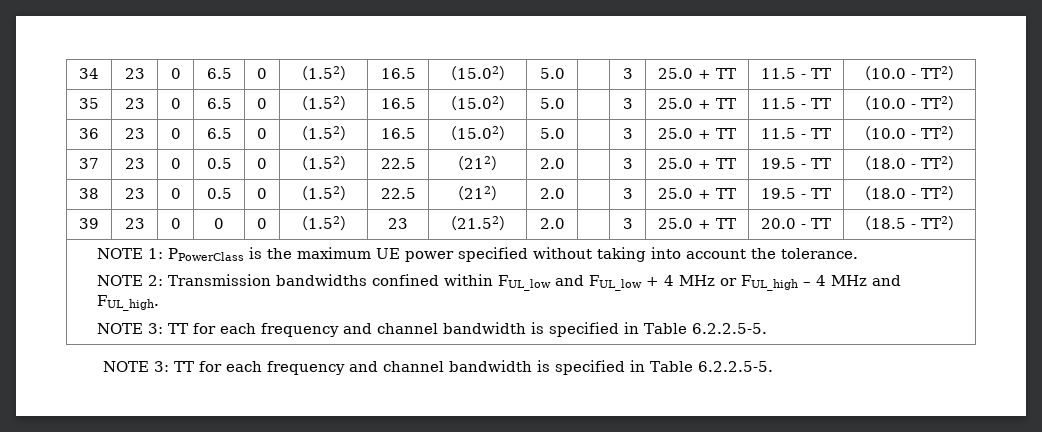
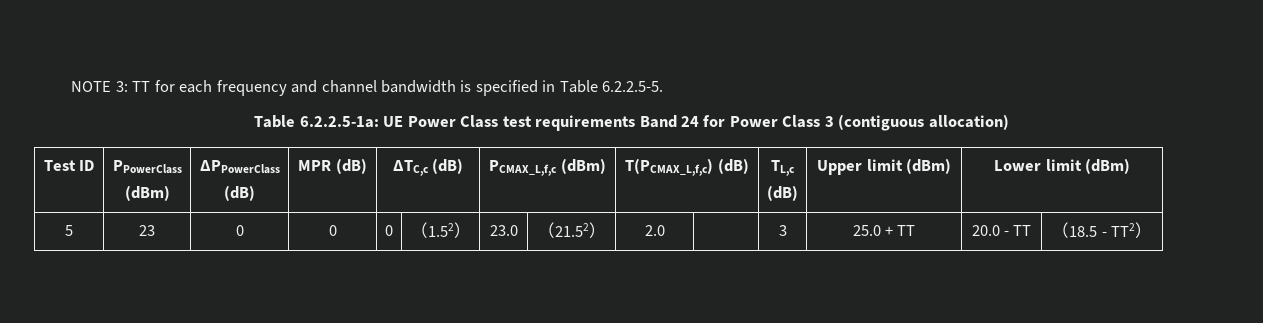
[79,68,99,79] [124,68,145,79] [170,68,181,79] [206,68,232,79] [257,68,267,79] [292,66,355,81] [380,68,416,79] [441,66,514,81] [539,68,565,79] [622,68,633,79] [658,68,736,79] [761,68,831,79] [856,66,963,81] [79,98,99,109] [124,98,145,109] [170,98,181,109] [206,98,232,109] [257,98,267,109] [292,96,355,111] [380,98,416,109] [441,96,514,111] [539,98,565,109] [622,98,633,109] [658,98,736,109] [761,98,831,109] [856,96,963,111] [79,128,99,139] [124,128,145,139] [170,128,181,139] [206,128,232,139] [257,128,267,139] [292,126,355,141] [380,128,416,139] [441,126,514,141] [539,128,565,139] [622,128,633,139] [658,128,736,139] [761,128,831,139] [856,126,963,141] [79,158,99,169] [124,158,145,169] [170,158,181,169] [206,158,232,169] [257,158,267,169] [292,156,355,171] [380,158,416,169] [449,156,506,171] [539,158,565,169] [622,158,633,169] [658,158,736,169] [761,158,831,169] [856,156,963,171] [79,188,99,199] [124,188,145,199] [170,188,181,199] [206,188,232,199] [257,188,267,199] [292,186,355,201] [380,188,416,199] [449,186,506,201] [539,188,565,199] [622,188,633,199] [658,188,736,199] [761,188,831,199] [856,186,963,201] [79,218,99,229] 34 | 23 | 0 | 6.5 | 0 | （1.52） | 16.5 | （15.02） | 5.0 | | 3 | 25.0 + TT | 11.5 - TT | （10.0 - TT2） // 35 | 23 | 0 | 6.5 | 0 | （1.52） | 16.5 | （15.02） | 5.0 | | 3 | 25.0 + TT | 11.5 - TT | （10.0 - TT2） // 36 | 23 | 0 | 6.5 | 0 | （1.52） | 16.5 | （15.02） | 5.0 | | 3 | 25.0 + TT | 11.5 - TT | （10.0 - TT2） // 37 | 23 | 0 | 0.5 | 0 | （1.52） | 22.5 | （212） | 2.0 | | 3 | 25.0 + TT | 19.5 - TT | （18.0 - TT2） // 38 | 23 | 0 | 0.5 | 0 | （1.52） | 22.5 | （212） | 2.0 | | 3 | 25.0 + TT | 19.5 - TT | （18.0 - TT2） // 39 -> [71,80,664,96] [254,114,1009,131] [43,160,95,171] [112,160,182,174] [124,185,170,201] [199,160,280,174] [224,185,255,201] [298,158,367,174] [392,158,464,176] [489,158,606,176] [625,158,749,176] [771,160,795,176] [767,185,798,201] [817,158,951,175] [994,158,1130,174] [65,225,73,236] NOTE 3: TT for each frequency and channel bandwidth is specified in Table 6.2.2.5-5. // Table 6.2.2.5-1a: UE Power Class test requirements Band 24 for Power Class 3 (contiguous allocation) // Test ID | PPowerClass // (dBm) | ΔPPowerClass // (dB) | MPR (dB) | ΔTC,c (dB) | PCMAX_L,f,c (dBm) | T(PCMAX_L,f,c) (dB) | TL,c // (dB) | Upper limit (dBm) | Lower limit (dBm) // 5
[388,218,408,229] 23 -> [489,225,518,236] 23.0
[97,247,859,262] [97,274,902,291] [97,295,160,311] [97,322,768,337] [103,360,774,375] // NOTE 1: PPowerClass is the maximum UE power specified without taking into account the tolerance. // NOTE 2: Transmission bandwidths confined within FUL_low and FUL_low + 4 MHz or FUL_high – 4 MHz and FUL_high. // NOTE 3: TT for each frequency and channel bandwidth is specified in Table 6.2.2.5-5. // NOTE 3: TT for each frequency and channel bandwidth is specified in Table 6.2.2.5-5. -> (1152, 230) none

